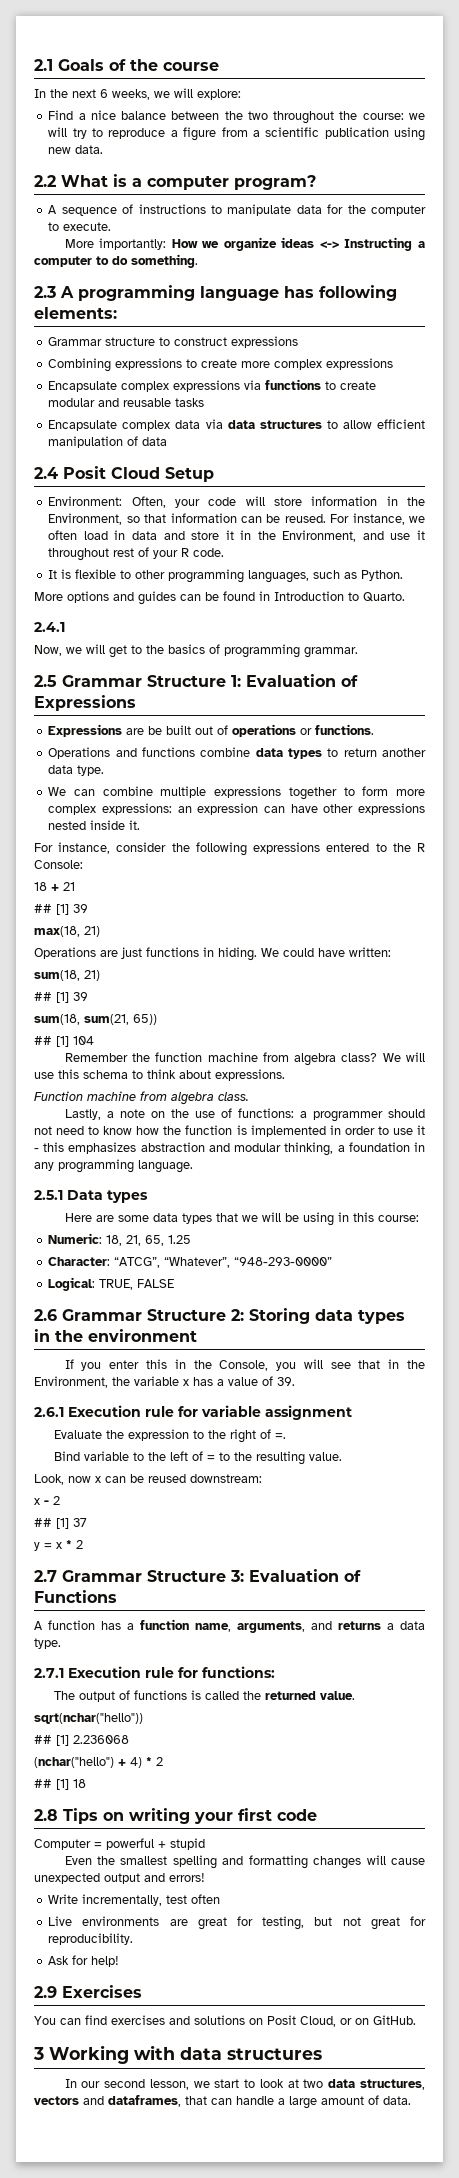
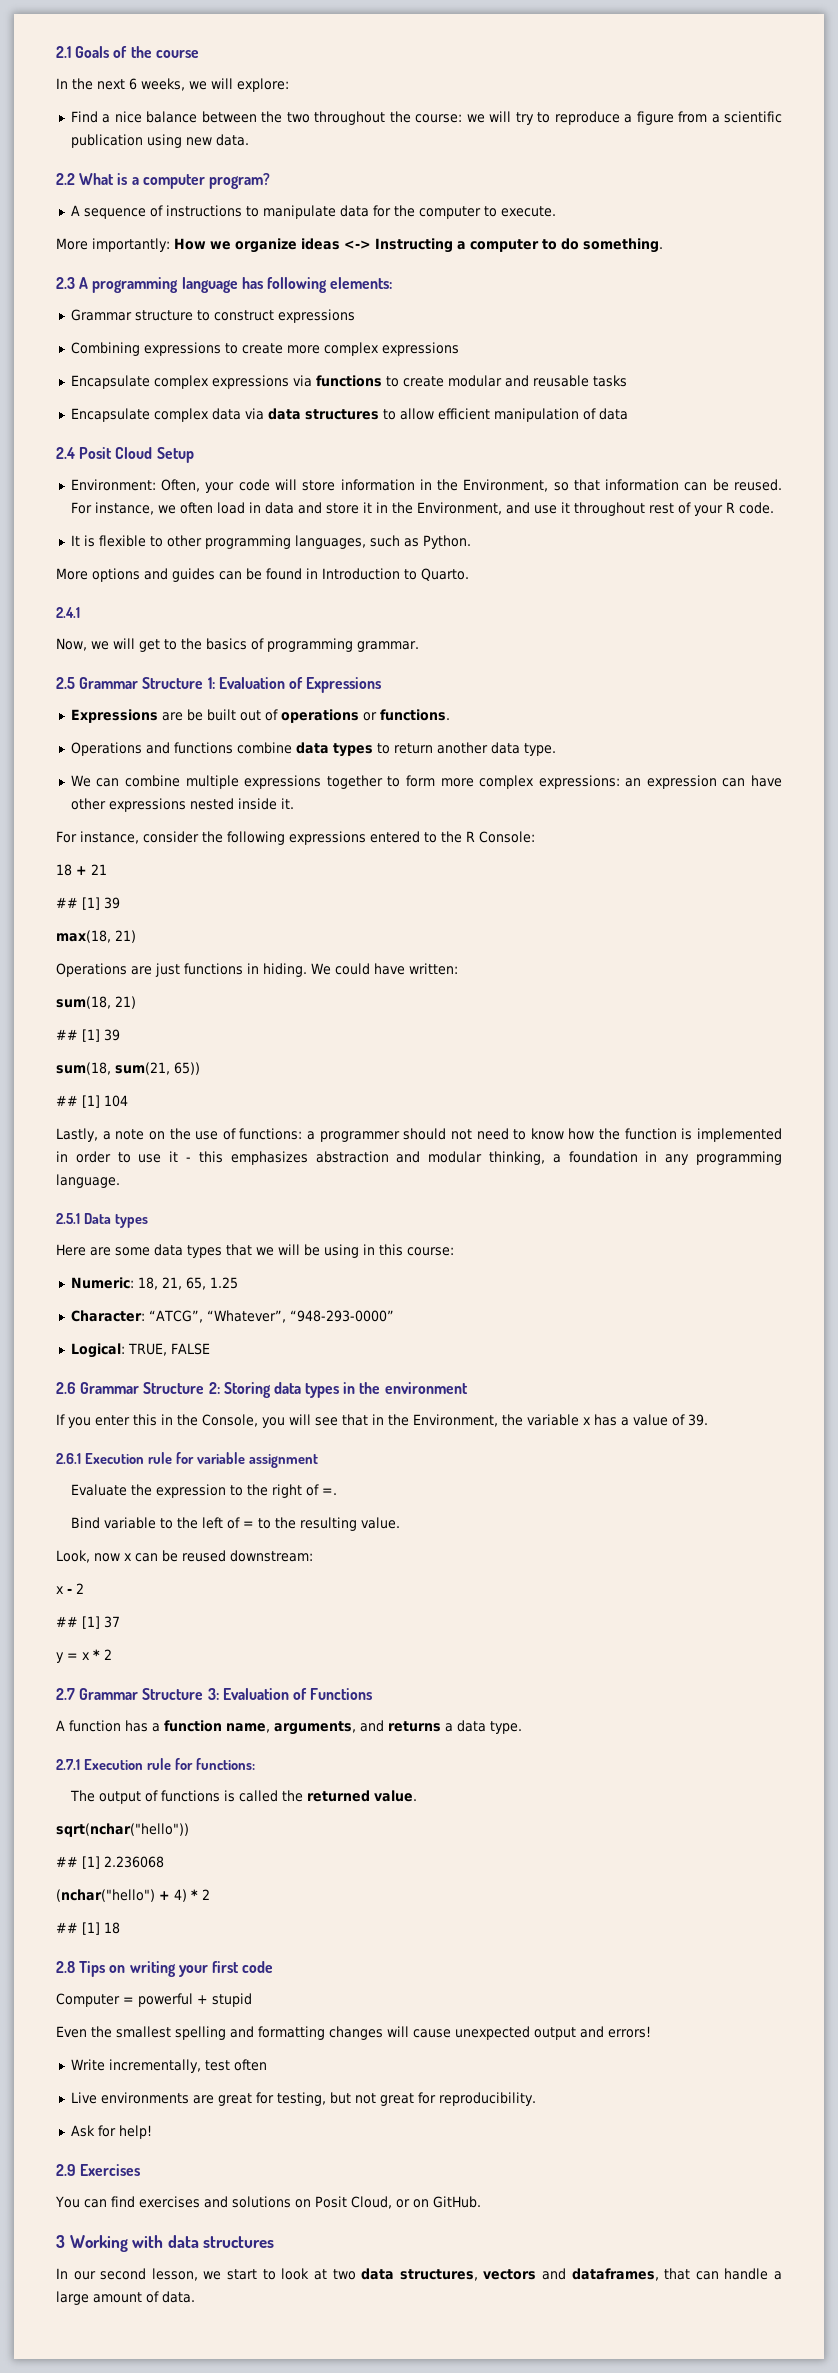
[64,1052,425,1066] [34,1069,285,1081] [34,1091,249,1105] // Remember the function machine from algebra class? We will use this schema to think about expressions. // Function machine from algebra class. -> (128, 1101) none

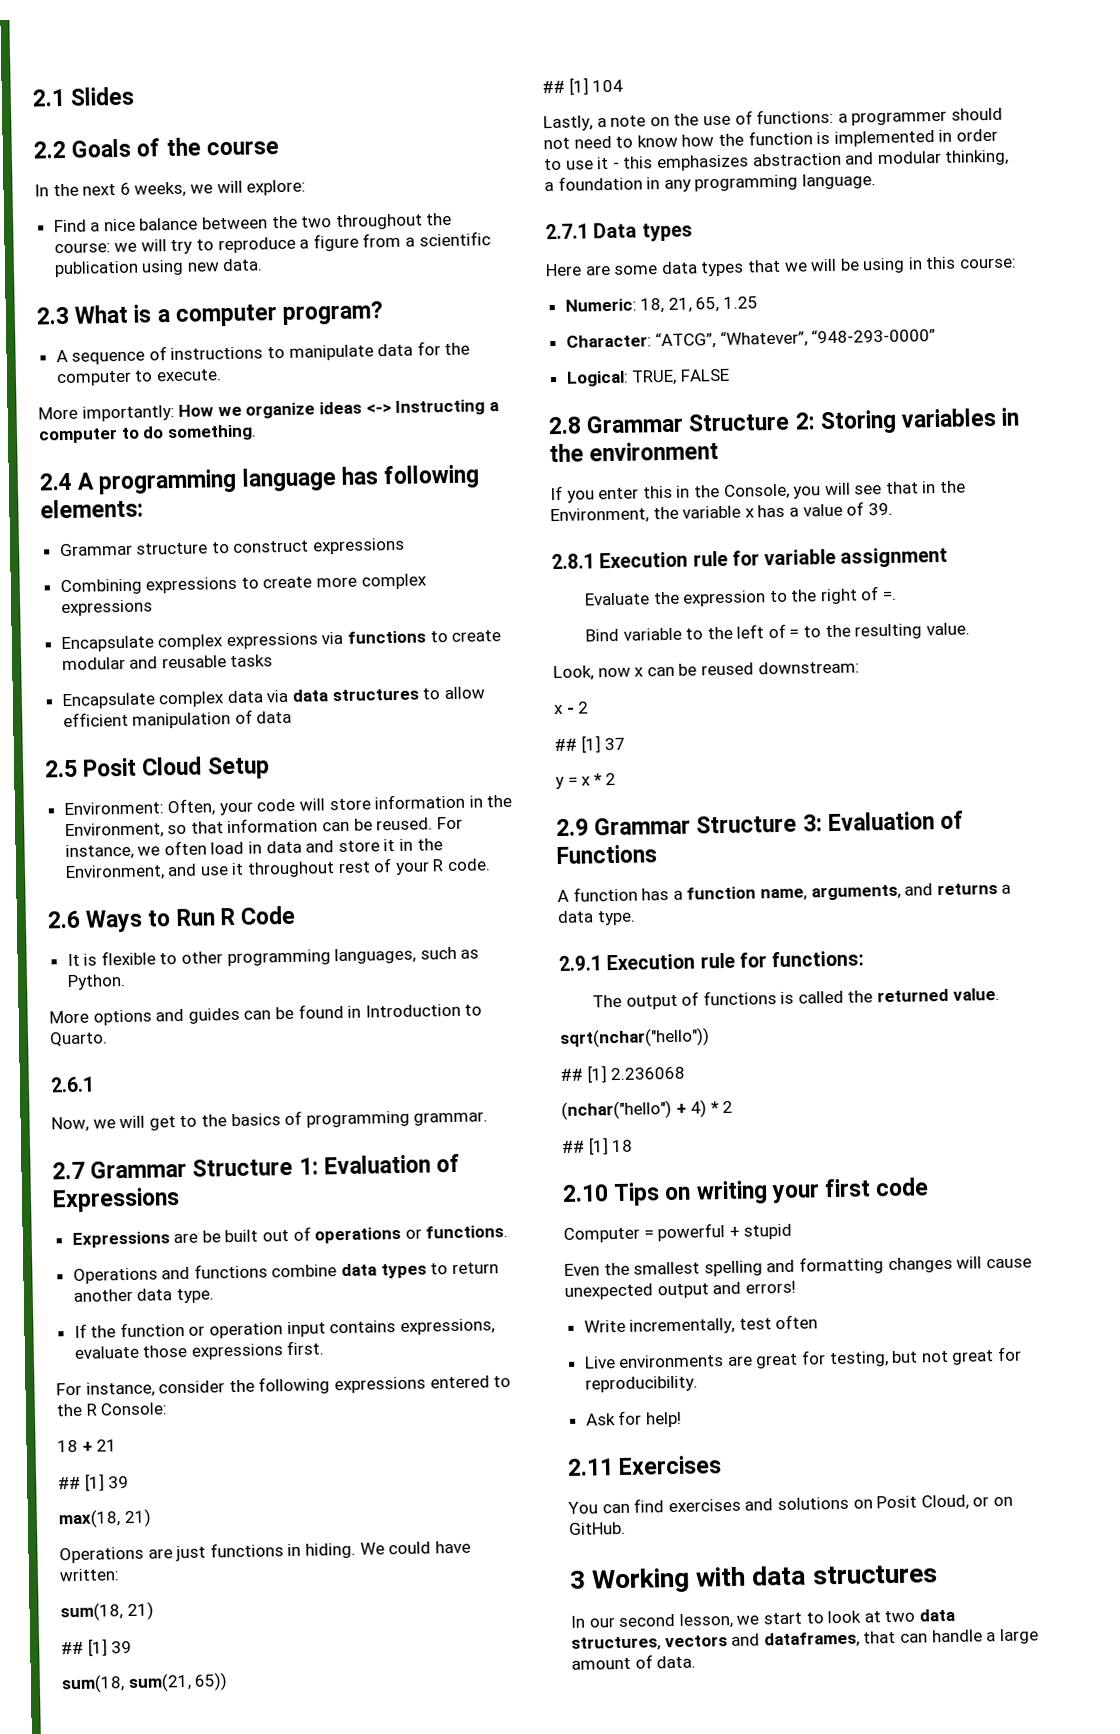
(71, 52) none -> [70,86,135,106] [33,140,66,159] Slides // 2.2
[56,173,75,185] 2.2 -> [36,306,69,325] 2.3
[56,277,75,289] 2.3 -> [39,472,73,491] 2.4
[56,447,75,459] 2.4 -> [44,759,78,778] 2.5
(774, 508) none -> [47,905,296,933] // 2.6 Ways to Run R Code
[56,607,80,618] 2.4.1 -> [50,1076,95,1093] 2.6.1
[56,677,75,689] 2.5 -> [52,1161,85,1180] 2.7
[70,775,782,789] [70,798,294,812] We can combine multiple expressions together to form more complex expressions: an expression can have other expressions nested inside it. -> [73,1318,495,1339] [73,1340,325,1360] If the function or operation input contains expressions, evaluate those expressions first.
[56,1213,80,1224] 2.5.1 -> [545,223,589,240] 2.7.1
[56,1382,76,1394] 2.6 -> [548,416,582,435] 2.8
[273,1382,340,1398] data types -> [901,407,997,428] variables
[56,1453,81,1464] 2.6.1 -> [551,553,595,570] 2.8.1
[56,1688,75,1700] 2.7 -> [556,818,589,837] 2.9
[56,1759,80,1770] 2.7.1 -> [558,955,602,972] 2.9.1
[56,1961,75,1973] 2.8 -> [562,1184,609,1202] 2.10
[56,2164,76,2176] 2.9 -> [567,1458,614,1476] 2.11

